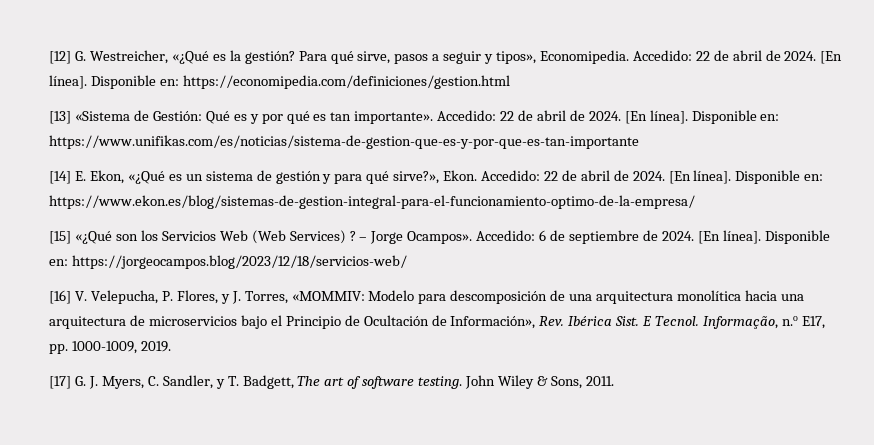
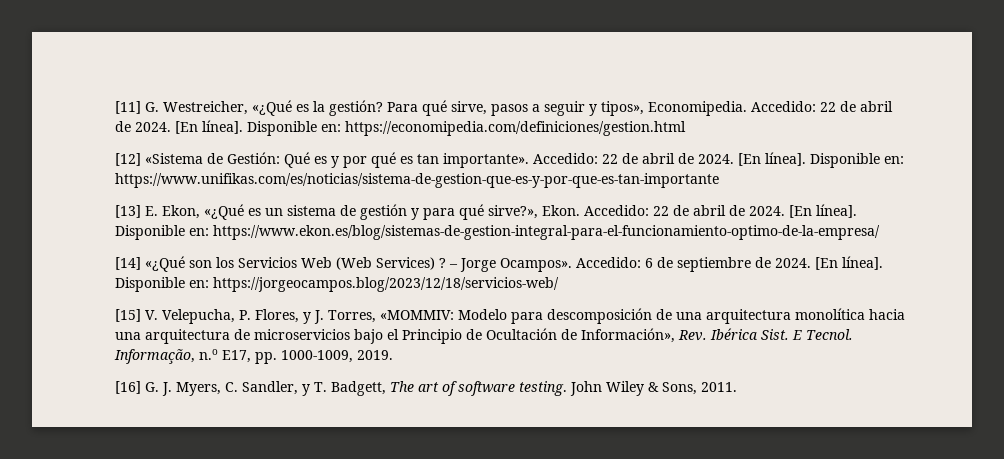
[49,51,72,64] [12] -> [115,101,142,114] [11]
[49,111,72,124] [13] -> [115,153,142,166] [12]
[49,171,72,184] [14] -> [115,205,142,218] [13]
[49,231,72,244] [15] -> [115,257,142,270] [14]
[49,290,72,304] [16] -> [115,309,142,322] [15]
[49,376,72,389] [17] -> [115,381,142,394] [16]

